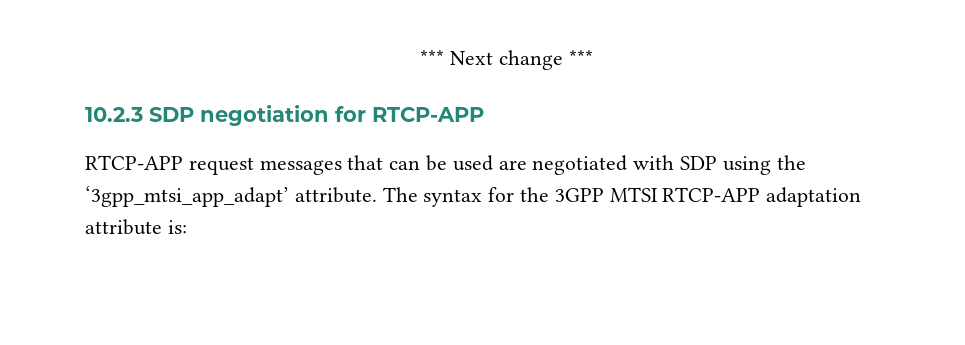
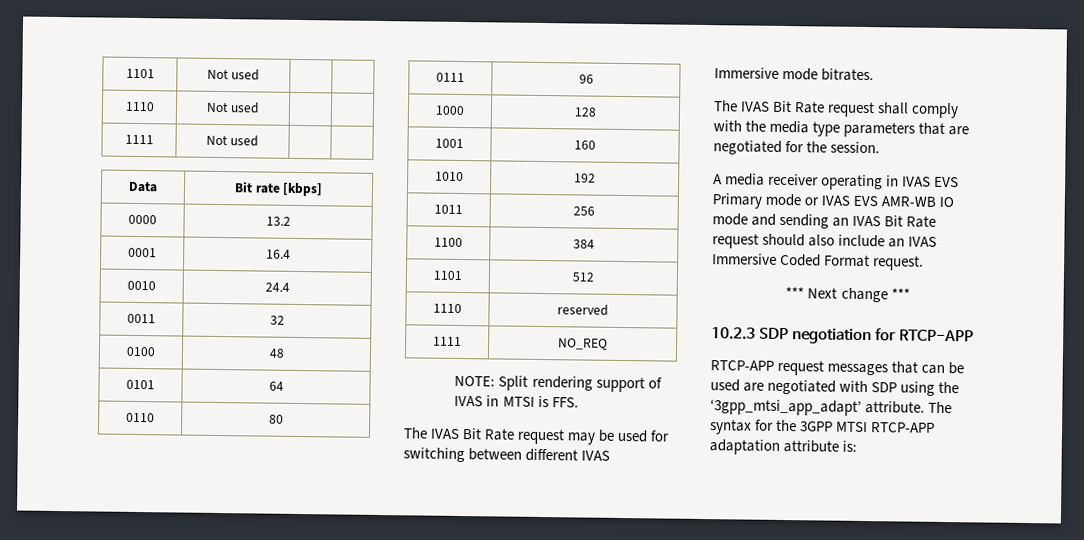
(420, 57) none -> [125,68,155,79] [206,68,261,81] [124,101,155,112] [205,101,261,114] [124,134,154,145] [205,134,260,147] [128,180,158,193] [233,181,324,197] [128,214,157,225] [265,216,291,226] [128,247,157,258] [265,249,291,259] [127,280,156,291] [264,282,290,292] [127,313,156,324] [269,315,285,325] [126,346,156,357] [268,348,285,358] [126,379,155,390] [268,381,284,391] [126,412,155,423] [268,414,284,424] [436,72,465,83] [578,74,594,84] [435,105,465,116] [574,107,597,117] [435,138,464,149] [574,140,596,150] [435,171,464,182] [574,173,596,183] [434,204,463,215] [573,206,595,216] [434,237,463,248] [573,239,595,249] [433,270,462,281] [572,272,594,282] [433,303,462,314] [557,304,609,316] [433,336,462,347] [558,338,608,350] [454,375,662,393] [454,395,579,408] [403,427,671,445] [403,447,611,463] [714,67,875,82] [713,100,960,119] [713,120,970,138] [713,140,881,155] [713,173,960,191] [712,193,955,209] [712,213,937,229] [712,233,938,249] [712,253,925,271] 1101 | Not used | | // 1110 | Not used | | // 1111 | Not used | | // Data | Bit rate [kbps] // 0000 | 13.2 // 0001 | 16.4 // 0010 | 24.4 // 0011 | 32 // 0100 | 48 // 0101 | 64 // 0110 | 80 // 0111 | 96 // 1000 | 128 // 1001 | 160 // 1010 | 192 // 1011 | 256 // 1100 | 384 // 1101 | 512 // 1110 | reserved // 1111 | NO_REQ // NOTE: Split rendering support of IVAS in MTSI is FFS. // The IVAS Bit Rate request may be used for switching between different IVAS Immersive mode bitrates. // The IVAS Bit Rate request shall comply with the media type parameters that are negotiated for the session. // A media receiver operating in IVAS EVS Primary mode or IVAS EVS AMR-WB IO mode and sending an IVAS Bit Rate request should also include an IVAS Immersive Coded Format request. //

